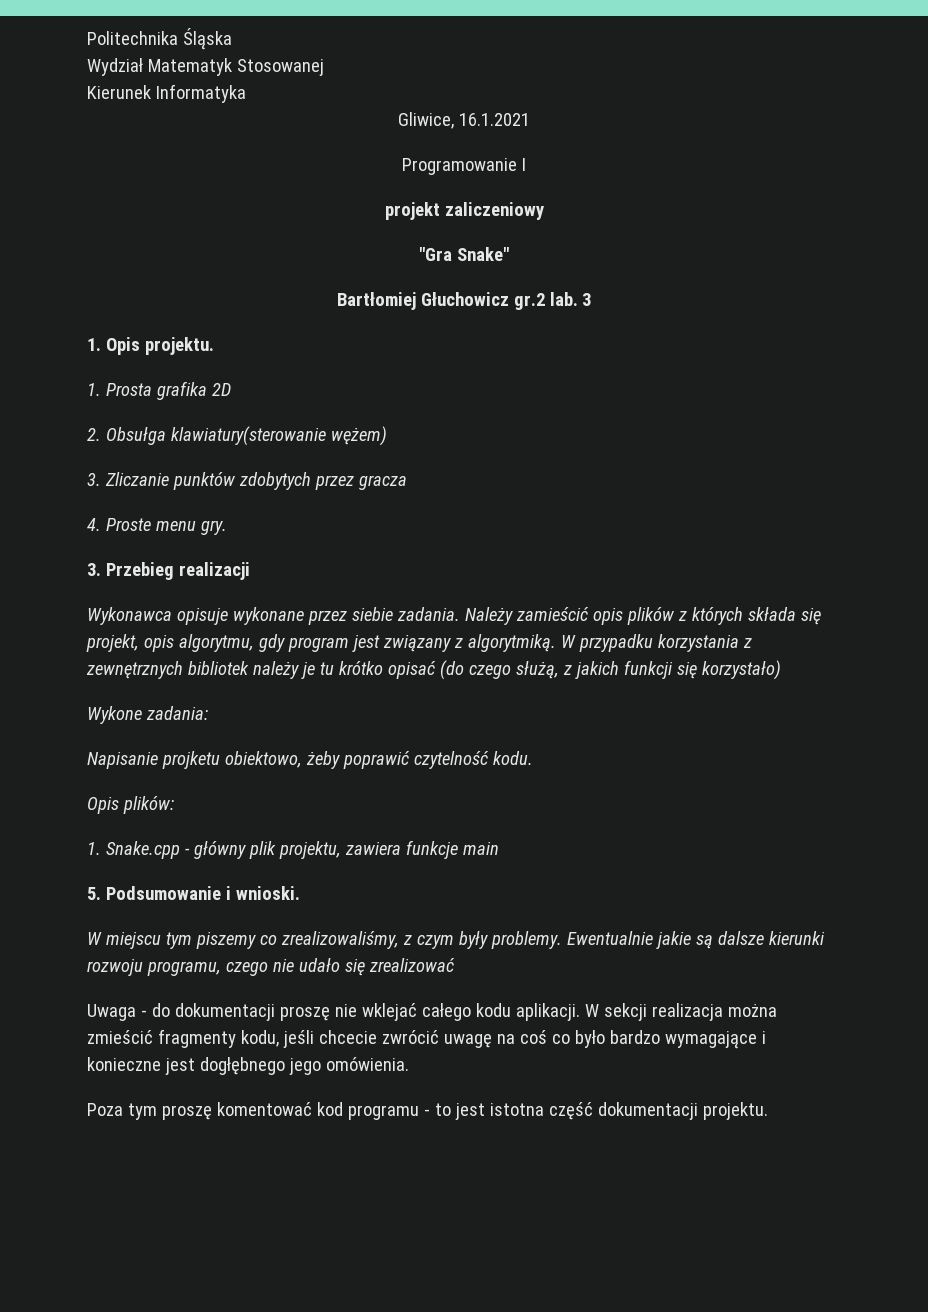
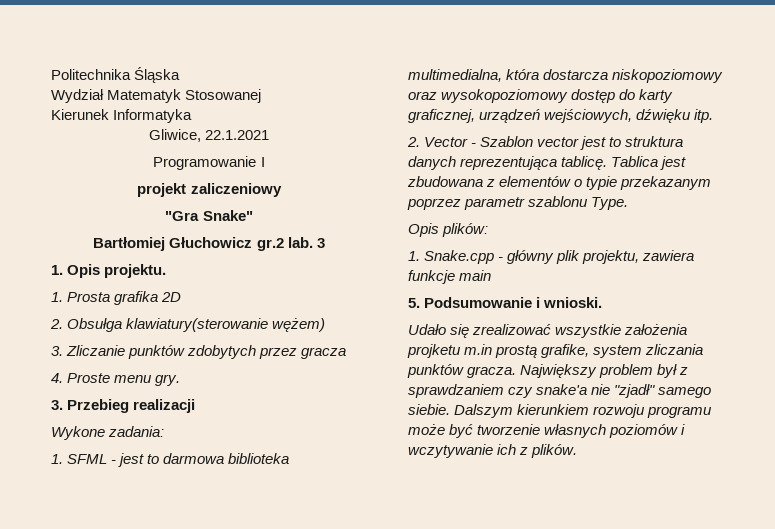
[458,113,530,126] 16.1.2021 -> [205,130,270,140] 22.1.2021
[87,607,821,625] [86,634,752,652] [86,660,781,680] [87,706,208,724] [87,751,533,769] Wykonawca opisuje wykonane przez siebie zadania. Należy zamieścić opis plików z których składa się projekt, opis algorytmu, gdy program jest związany z algorytmiką. W przypadku korzystania z zewnętrznych bibliotek należy je tu krótko opisać (do czego służą, z jakich funkcji się korzystało) // Wykone zadania: // Napisanie projketu obiektowo, żeby poprawić czytelność kodu. -> [51,426,165,440] [51,453,290,467] [408,69,724,83] [408,89,674,103] [408,109,714,123] [407,136,684,150] [408,156,687,170] [407,176,712,190] [407,196,629,210] Wykone zadania: // 1. SFML - jest to darmowa biblioteka multimedialna, która dostarcza niskopoziomowy oraz wysokopoziomowy dostęp do karty graficznej, urządzeń wejściowych, dźwięku itp. // 2. Vector - Szablon vector jest to struktura danych reprezentująca tablicę. Tablica jest zbudowana z elementów o typie przekazanym poprzez parametr szablonu Type.
[87,931,825,949] [87,958,455,976] [87,1003,777,1021] [87,1029,766,1049] [87,1057,409,1075] [87,1102,768,1120] W miejscu tym piszemy co zrealizowaliśmy, z czym były problemy. Ewentualnie jakie są dalsze kierunki rozwoju programu, czego nie udało się zrealizować // Uwaga - do dokumentacji proszę nie wklejać całego kodu aplikacji. W sekcji realizacja można zmieścić fragmenty kodu, jeśli chcecie zwrócić uwagę na coś co było bardzo wymagające i konieczne jest dogłębnego jego omówienia. // Poza tym proszę komentować kod programu - to jest istotna część dokumentacji projektu. -> [408,324,688,338] [407,344,704,358] [407,364,689,378] [408,384,712,398] [408,404,713,418] [408,424,686,438] [408,444,578,458] Udało się zrealizować wszystkie założenia projketu m.in prostą grafike, system zliczania punktów gracza. Największy problem był z sprawdzaniem czy snake'a nie "zjadł" samego siebie. Dalszym kierunkiem rozwoju programu może być tworzenie własnych poziomów i wczytywanie ich z plików.

